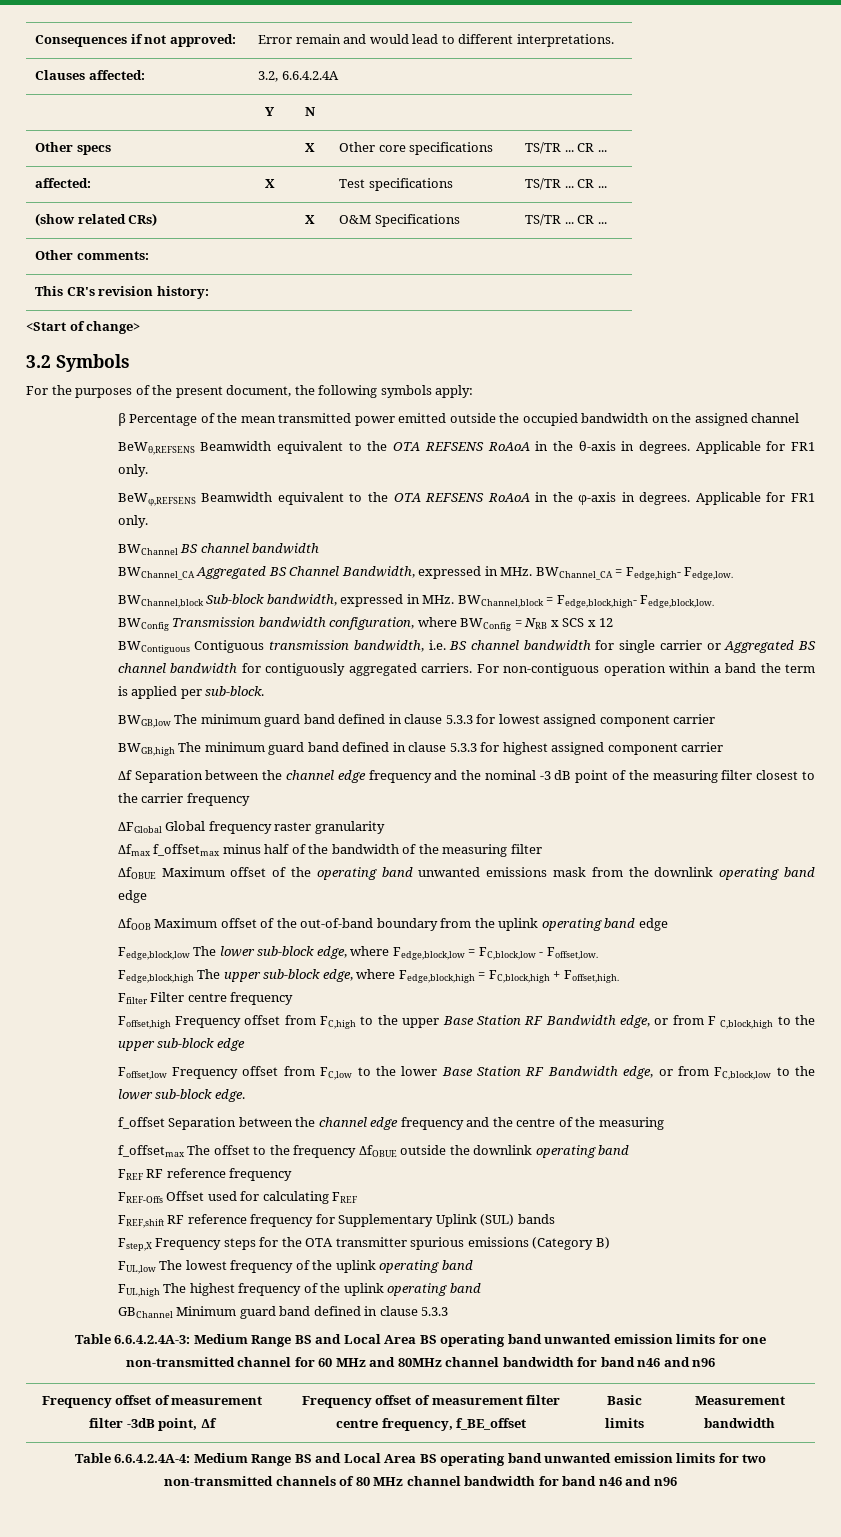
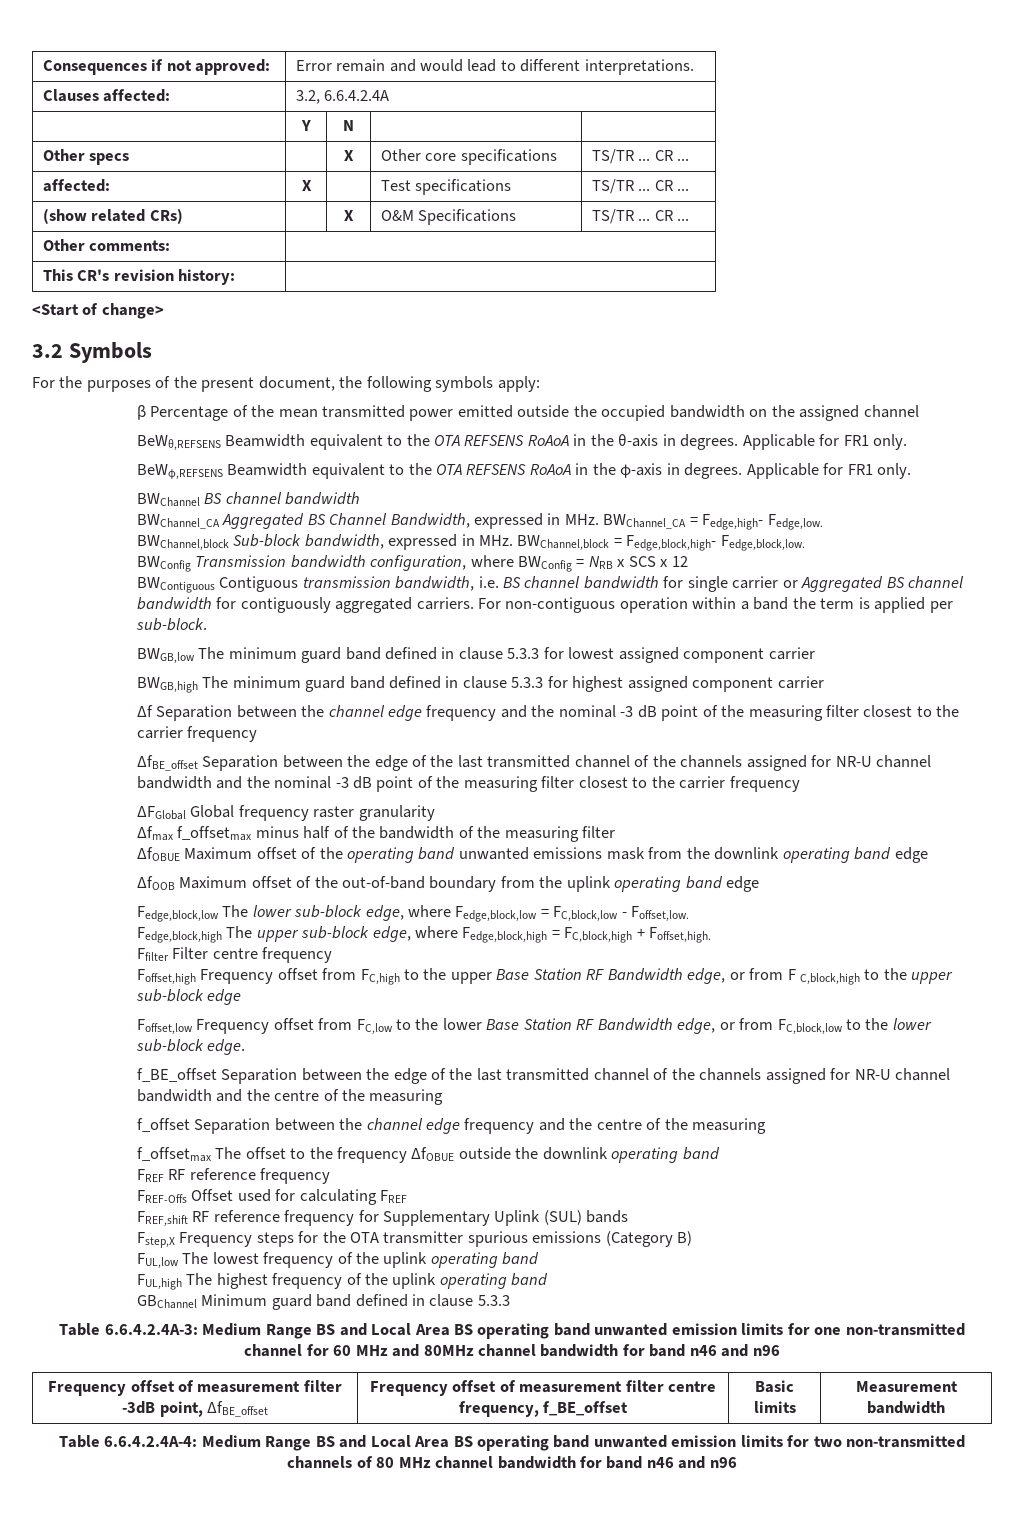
(250, 799) none -> [136,755,932,771] [136,776,800,792] // ΔfBE_offset Separation between the edge of the last transmitted channel of the channels assigned for NR-U channel bandwidth and the nominal -3 dB point of the measuring filter closest to the carrier frequency
(245, 1095) none -> [136,1068,951,1084] [136,1089,444,1105] // f_BE_offset Separation between the edge of the last transmitted channel of the channels assigned for NR-U channel bandwidth and the centre of the measuring
[200,1418,217,1428] Δf -> [206,1401,268,1417] ΔfBE_offset

